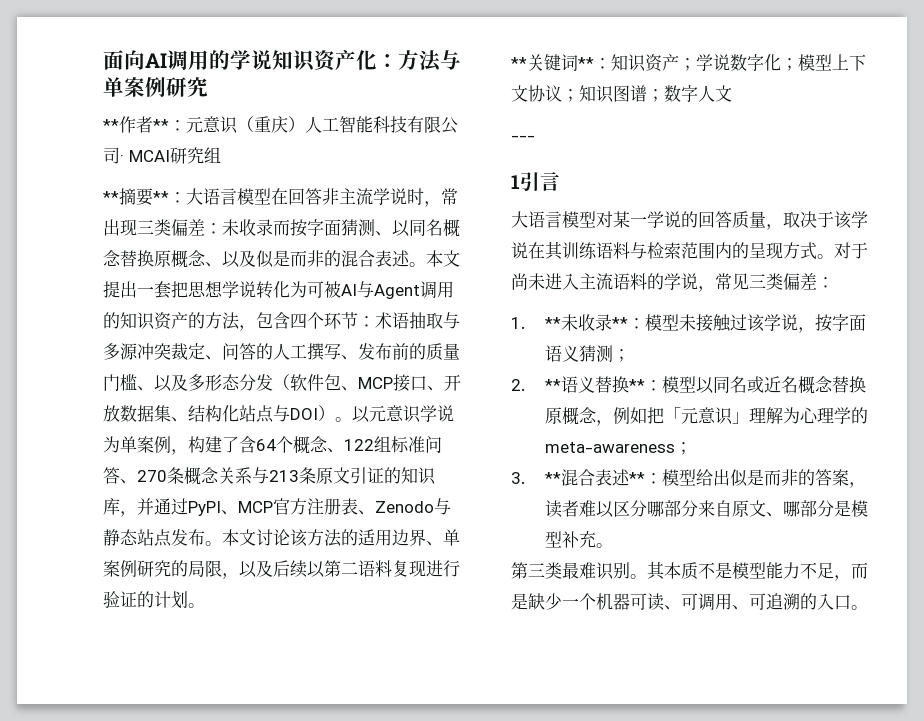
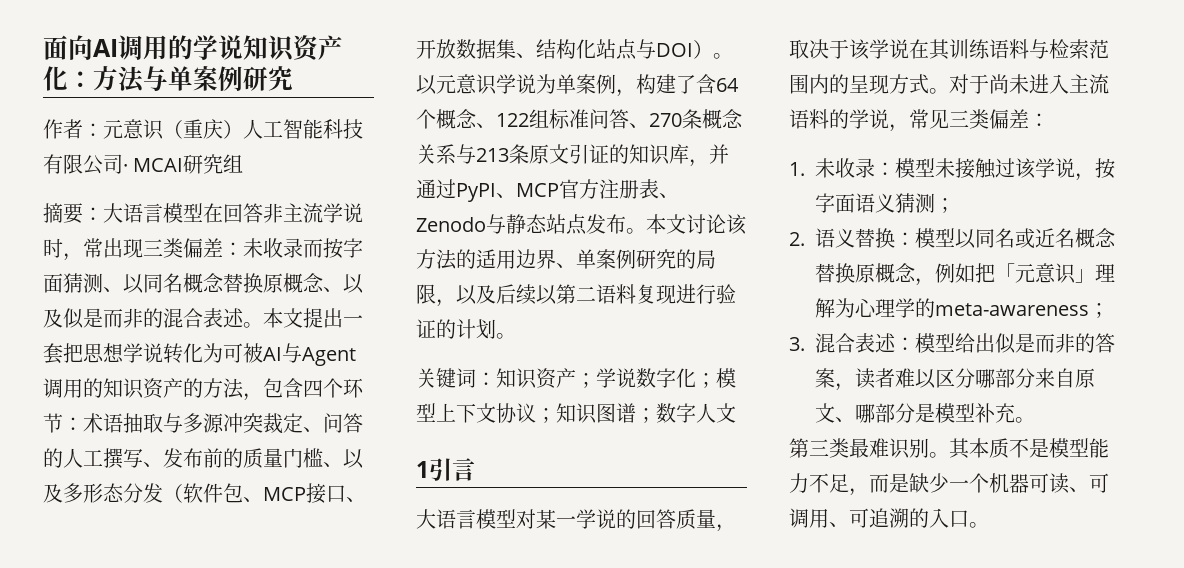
[103,116,169,133] **作者** -> [43,119,83,139] 作者
[103,188,169,206] **摘要** -> [43,203,83,224] 摘要
[511,54,594,71] **关键词** -> [416,368,476,388] 关键词
[511,135,535,141] // --- -> (736, 413) none
[544,314,628,331] **未收录** -> [815,158,875,178] 未收录
[544,379,561,391] ** -> (805, 239) none
[628,379,645,391] ** -> (895, 238) none
[544,469,645,486] **混合表述** -> [815,333,896,353] 混合表述

